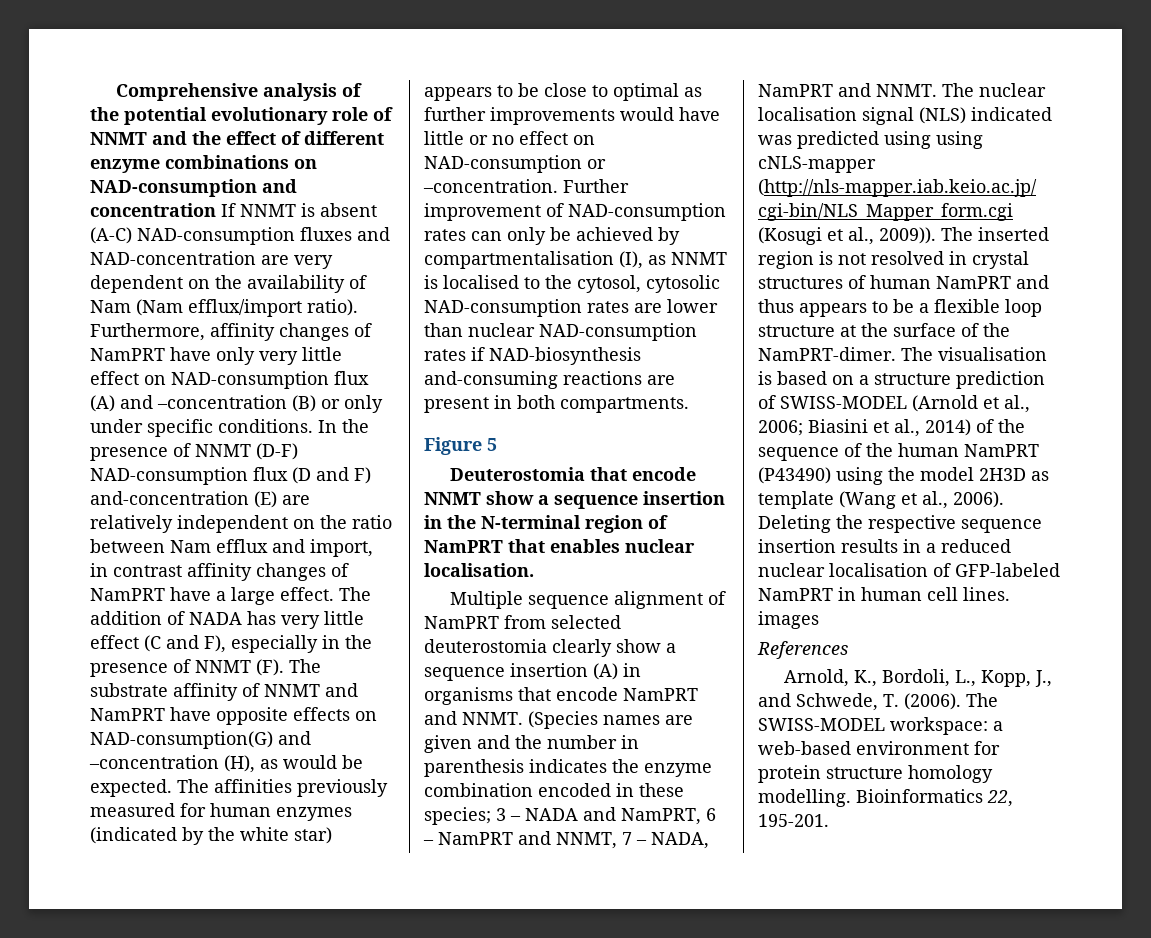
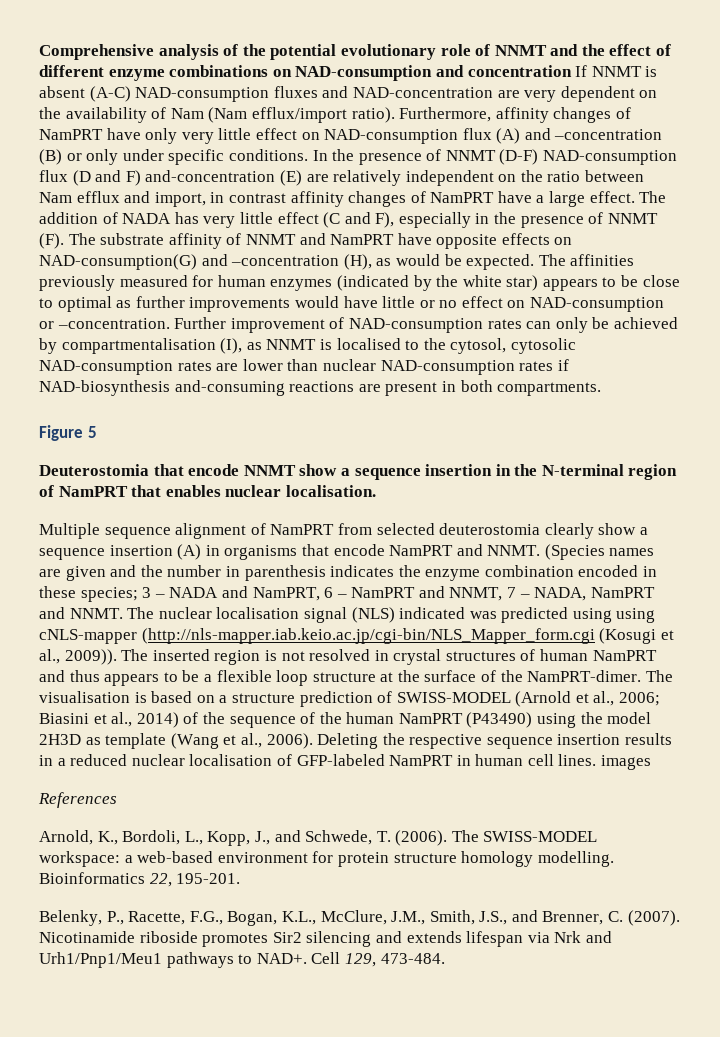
(829, 820) none -> [39,910,680,926] [39,931,612,947] [39,952,445,968] // Belenky, P., Racette, F.G., Bogan, K.L., McClure, J.M., Smith, J.S., and Brenner, C. (2007). Nicotinamide riboside promotes Sir2 silencing and extends lifespan via Nrk and Urh1/Pnp1/Meu1 pathways to NAD+. Cell 129, 473-484.

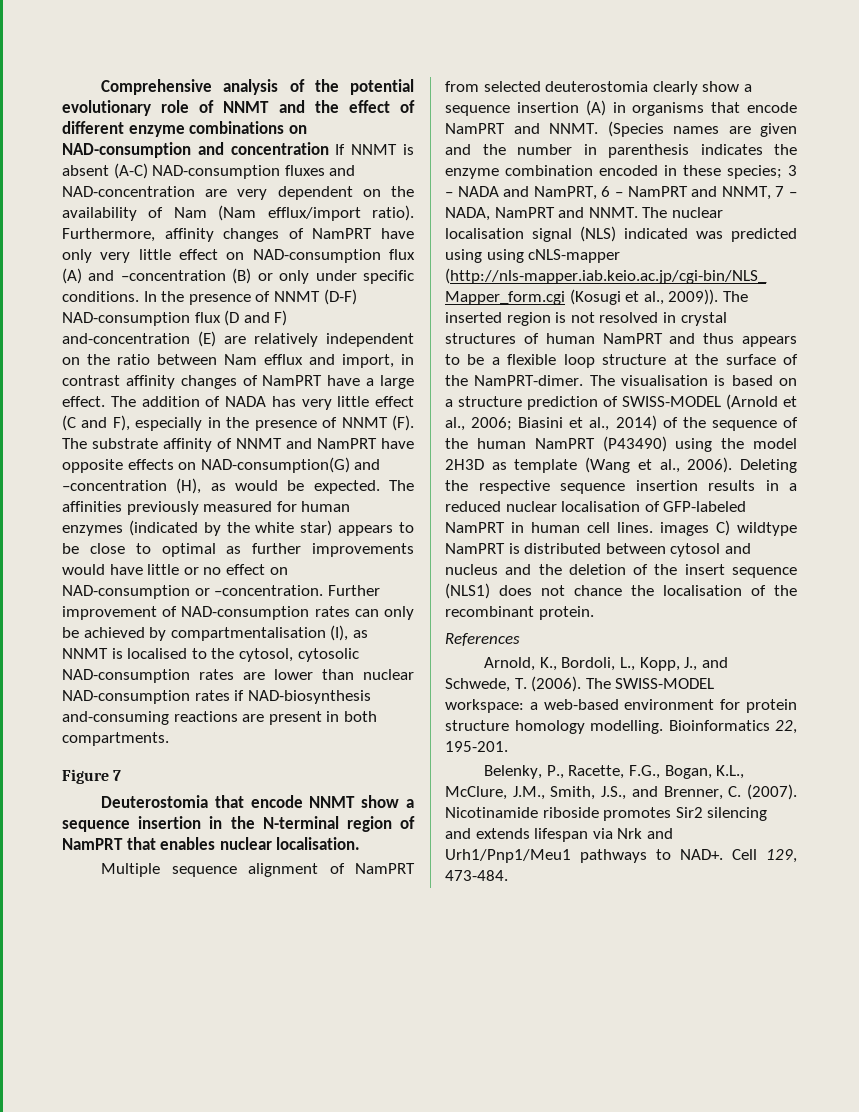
[87,426,97,438] 5 -> [113,770,122,781] 7
(652, 762) none -> [716,520,797,536] [445,543,751,557] [445,564,797,578] [445,583,797,599] [445,606,594,620] C) wildtype NamPRT is distributed between cytosol and nucleus and the deletion of the insert sequence (NLS1) does not chance the localisation of the recombinant protein.

